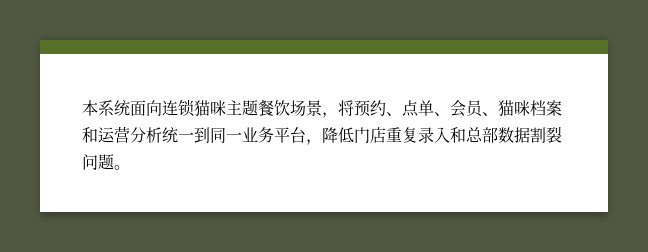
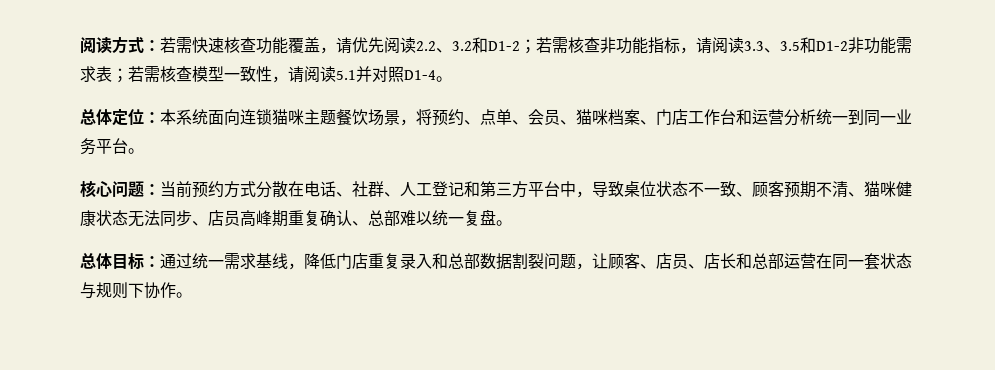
(82, 108) none -> [80,36,912,54] [80,66,452,83] [80,108,160,126] 阅读方式：若需快速核查功能覆盖，请优先阅读2.2、3.2和D1-2；若需核查非功能指标，请阅读3.3、3.5和D1-2非功能需求表；若需核查模型一致性，请阅读5.1并对照D1-4。 // 总体定位：
(562, 108) none -> [640,109,736,125] 、门店工作台
(306, 135) none -> [128,148,144,154] [80,180,912,198] [80,209,512,227] [80,252,288,269] 。 // 核心问题：当前预约方式分散在电话、社群、人工登记和第三方平台中，导致桌位状态不一致、顾客预期不清、猫咪健康状态无法同步、店员高峰期重复确认、总部难以统一复盘。 // 总体目标：通过统一需求基线
(114, 162) none -> [576,253,912,270] [80,282,176,299] ，让顾客、店员、店长和总部运营在同一套状态与规则下协作

